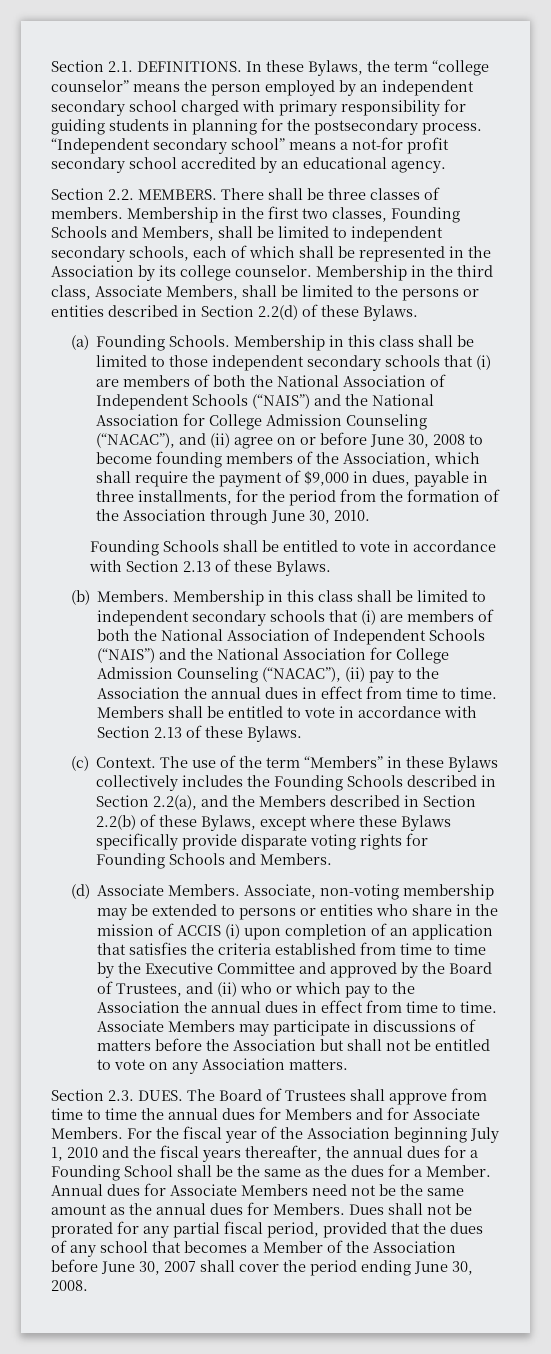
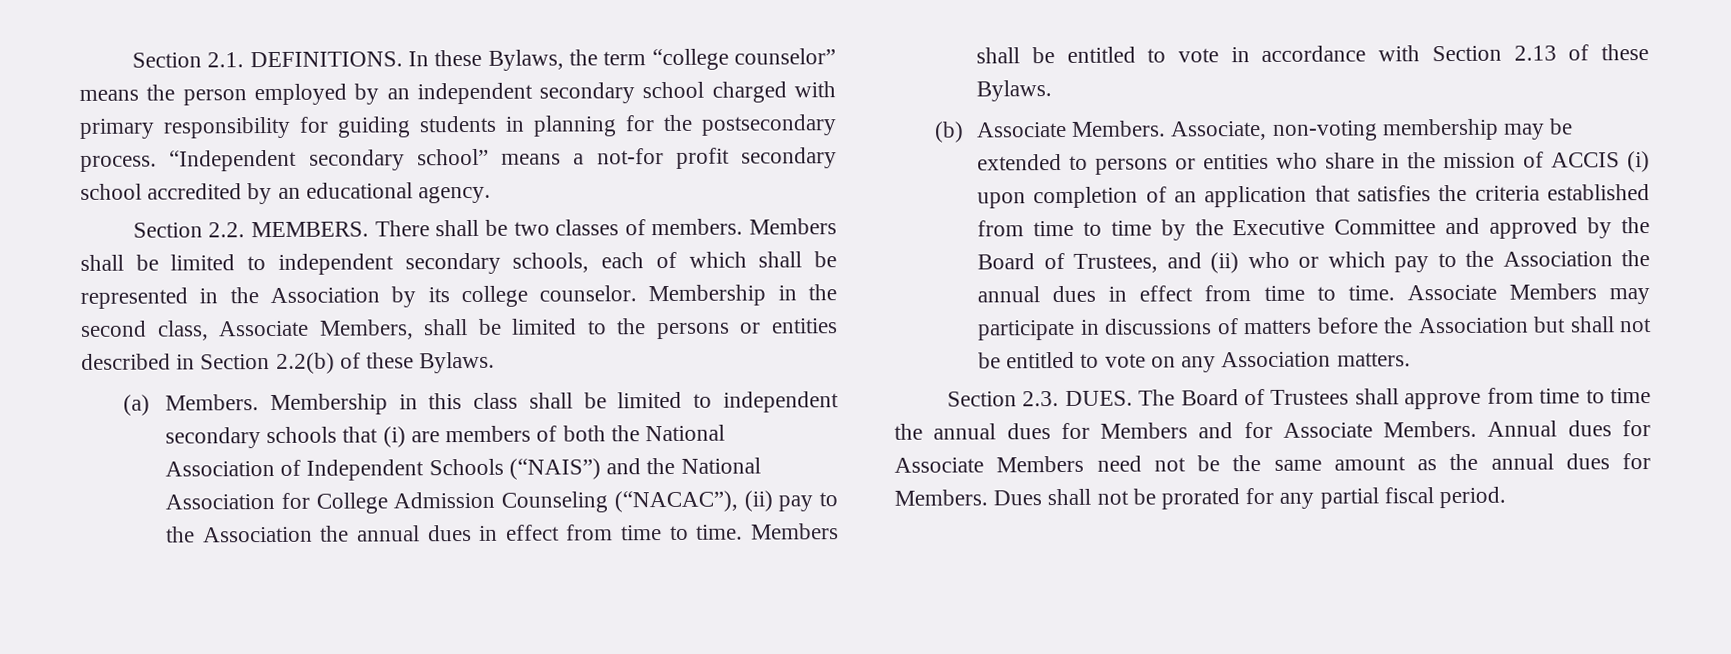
[328,188,366,200] three -> [513,221,550,236] two
[127,206,460,223] [51,226,214,241] Membership in the first two classes, Founding Schools and Members, -> [749,218,837,235] Members
[457,265,493,277] third -> [80,320,147,337] second
[258,304,418,321] [70,335,474,351] [95,355,491,371] [95,374,446,387] [95,394,434,410] [95,413,427,430] [95,432,483,449] [95,451,480,468] [95,470,488,487] [95,489,500,506] [95,509,370,525] [90,540,497,556] [89,559,332,576] [70,590,90,605] 2.2(d) of these Bylaws. // (a) Founding Schools. Membership in this class shall be limited to those independent secondary schools that (i) are members of both the National Association of Independent Schools (“NAIS”) and the National Association for College Admission Counseling (“NACAC”), and (ii) agree on or before June 30, 2008 to become founding members of the Association, which shall require the payment of $9,000 in dues, payable in three installments, for the period from the formation of the Association through June 30, 2010. // Founding Schools shall be entitled to vote in accordance with Section 2.13 of these Bylaws. // (b) -> [275,351,496,374] [123,394,151,416] 2.2(b) of these Bylaws. // (a)
[70,755,498,772] [95,775,496,791] [95,795,476,810] [95,814,451,831] [95,833,428,850] [95,853,332,869] [70,884,90,899] (c) Context. The use of the term “Members” in these Bylaws collectively includes the Founding Schools described in Section 2.2(a), and the Members described in Section 2.2(b) of these Bylaws, except where these Bylaws specifically provide disparate voting rights for Founding Schools and Members. // (d) -> [934,121,965,143] (b)
[127,1126,499,1143] [51,1145,478,1162] [51,1164,491,1181] For the fiscal year of the Association beginning July 1, 2010 and the fiscal years thereafter, the annual dues for a Founding School shall be the same as the dues for a Member. -> (1478, 429) none
[267,1222,483,1238] [51,1240,456,1257] [51,1259,473,1276] [51,1280,88,1291] period, provided that the dues of any school that becomes a Member of the Association before June 30, 2007 shall cover the period ending June 30, 2008. -> [1439,486,1507,509] period.

